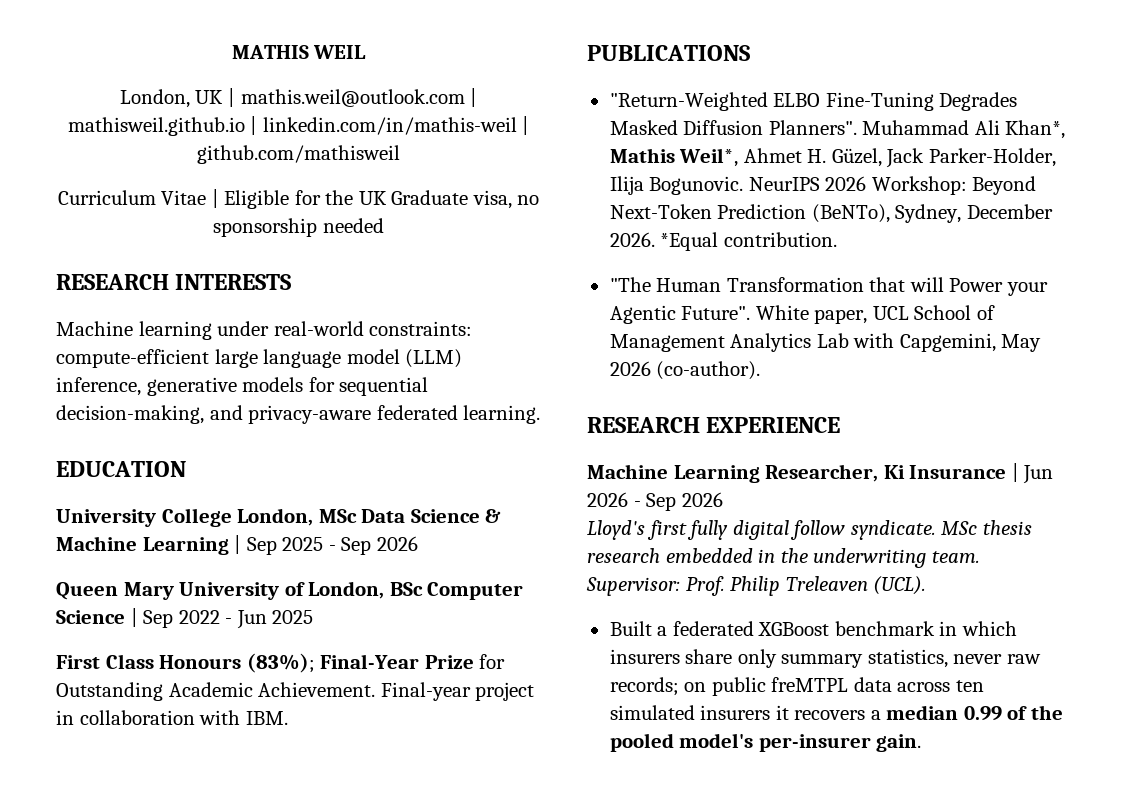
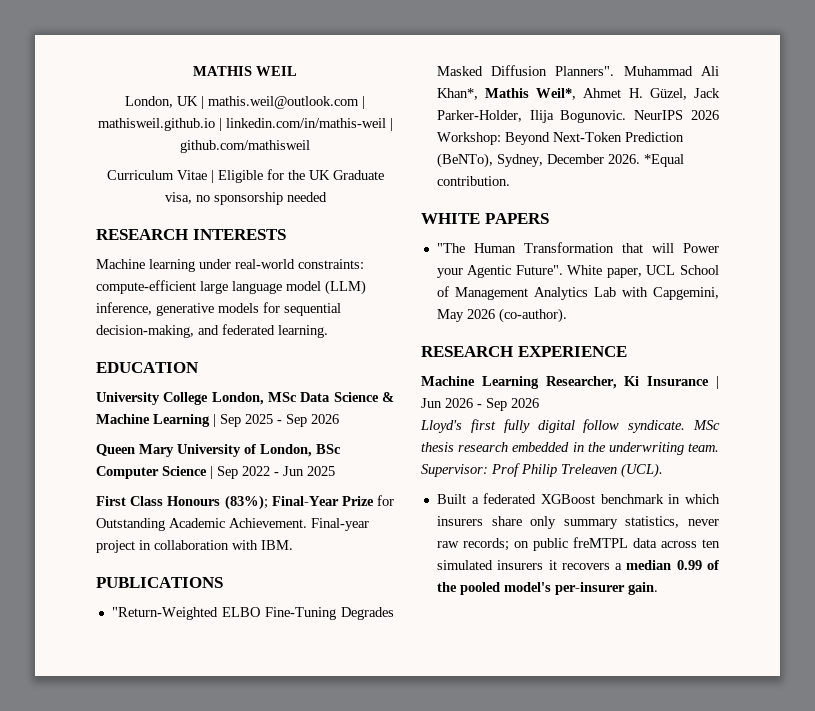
[248,405,372,424] privacy-aware -> (219, 330) none
(837, 239) none -> [421,213,549,224] // WHITE PAPERS
[685,576,725,596] Prof. -> [491,463,520,477] Prof

